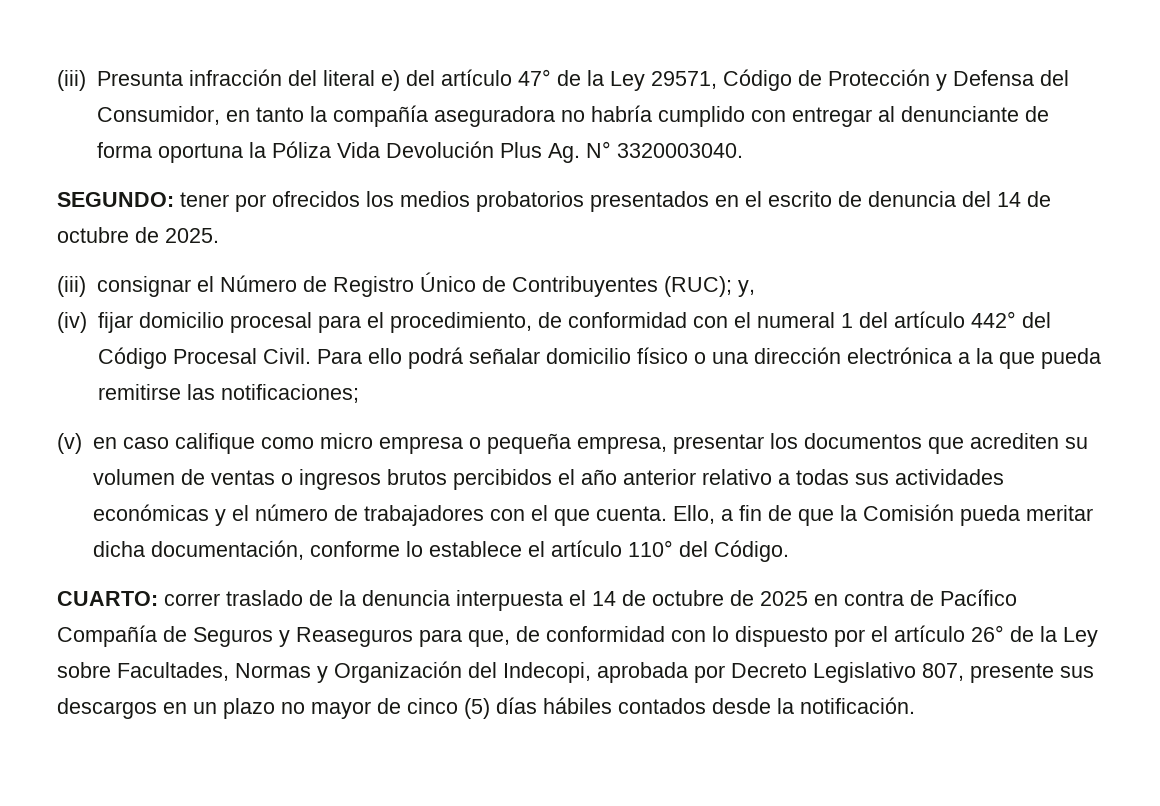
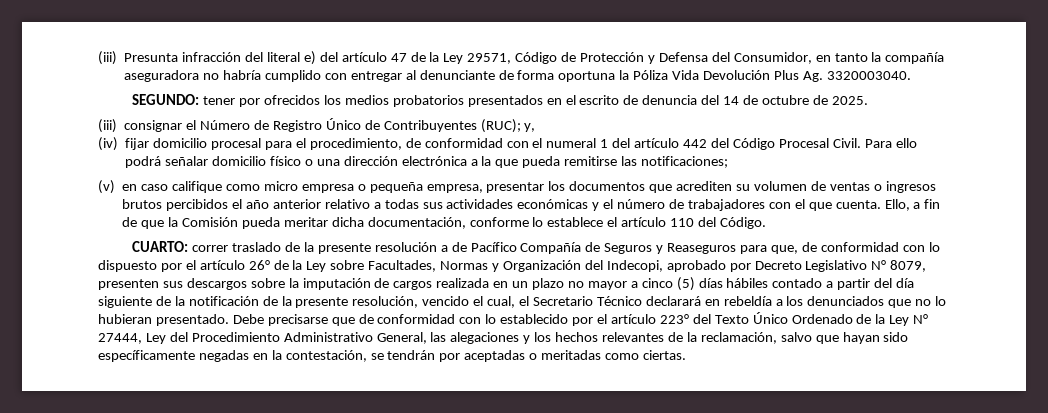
[517,69,551,86] 47° -> [390,53,407,62] 47
[585,141,611,158] N° -> (823, 76) none
[970,311,1016,328] 442° -> [683,139,708,148] 442
[627,540,673,557] 110° -> [670,218,695,227] 110
[362,590,904,611] denuncia interpuesta el 14 de octubre de 2025 en contra -> [317,242,448,254] presente resolución a
[597,662,688,683] aprobada -> [666,260,726,272] aprobado
[922,663,1094,683] [57,698,157,719] 807, presente sus descargos -> [871,260,927,272] [98,278,490,290] N° 8079, presenten sus descargos sobre la imputación de cargos realizada
[377,698,401,714] de -> [630,281,638,288] a
[618,697,915,714] contados desde la notificación. -> [772,278,915,290] [98,296,947,308] [98,312,929,326] [98,332,909,344] [98,350,686,362] contado a partir del día siguiente de la notificación de la presente resolución, vencido el cual, el Secretario Técnico declarará en rebeldía a los denunciados que no lo hubieran presentado. Debe precisarse que de conformidad con lo establecido por el artículo 223° del Texto Único Ordenado de la Ley N° 27444, Ley del Procedimiento Administrativo General, las alegaciones y los hechos relevantes de la reclamación, salvo que hayan sido específicamente negadas en la contestación, se tendrán por aceptadas o meritadas como ciertas.

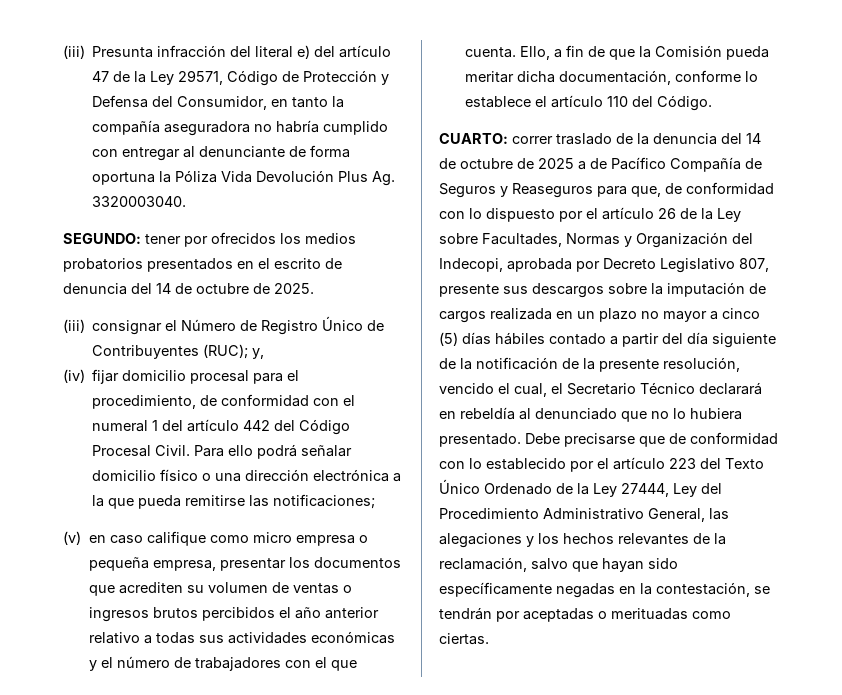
[317,242,437,254] presente resolución -> [653,133,761,145] [439,158,574,169] denuncia del 14 de octubre de 2025
[248,260,270,270] 26° -> [658,208,676,219] 26
[666,260,726,272] aprobado -> [507,258,572,272] aprobada
[871,260,927,272] [98,279,159,290] N° 8079, presenten -> [739,258,769,272] [439,284,499,297] 807, presente
[775,296,885,306] a los denunciados -> [519,408,617,420] al denunciado
[98,314,152,324] hubieran -> [690,408,742,420] hubiera
[659,314,689,324] 223° -> [669,458,696,469] 223
[913,314,929,324] N° -> (617, 490) none
[541,350,602,360] meritadas -> [611,608,688,620] merituadas

